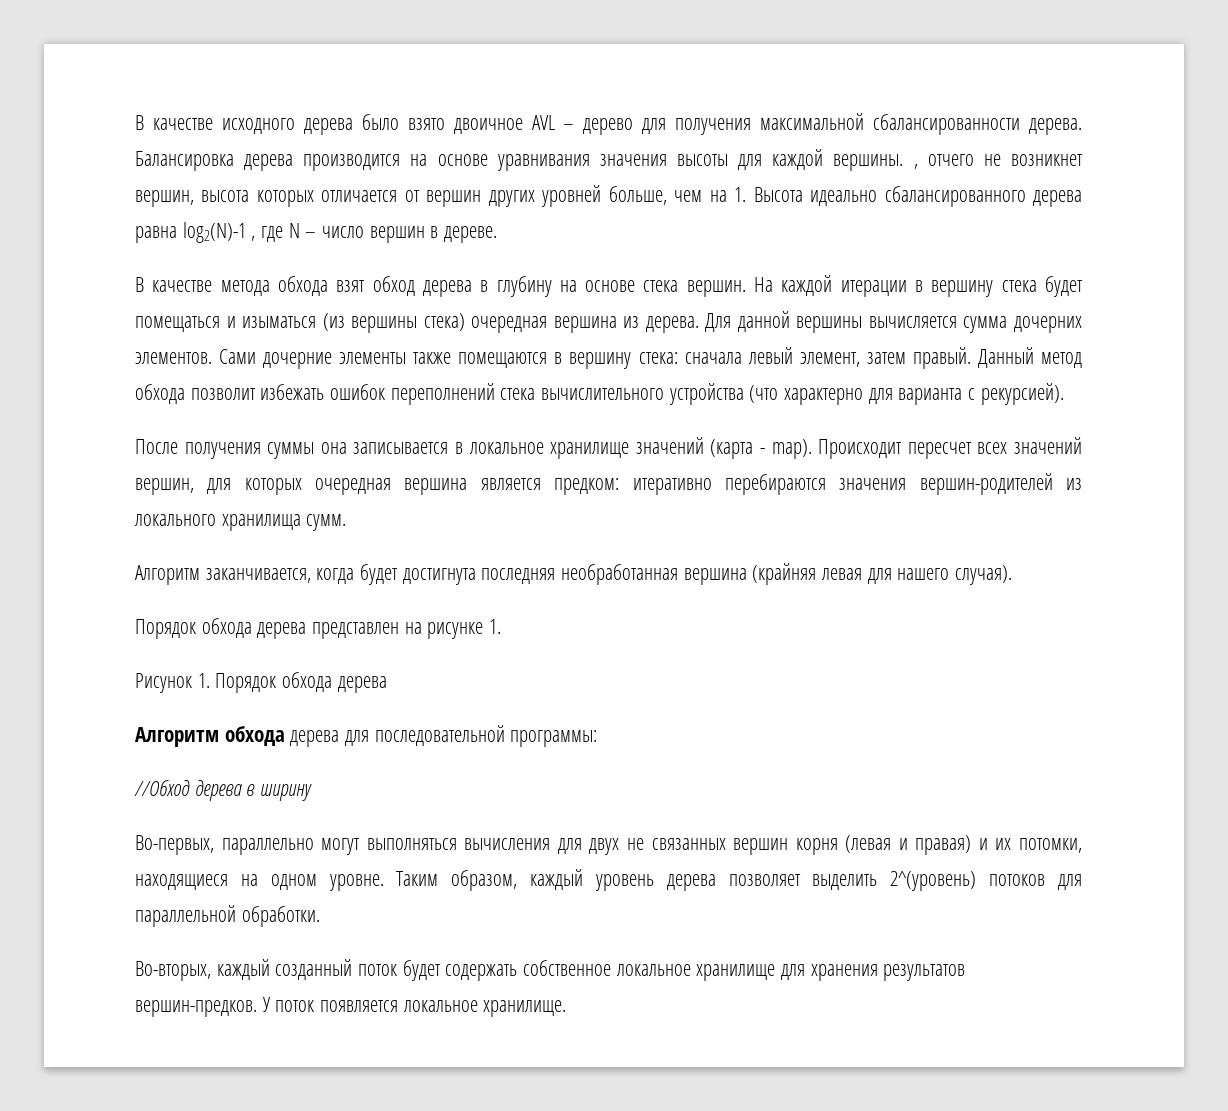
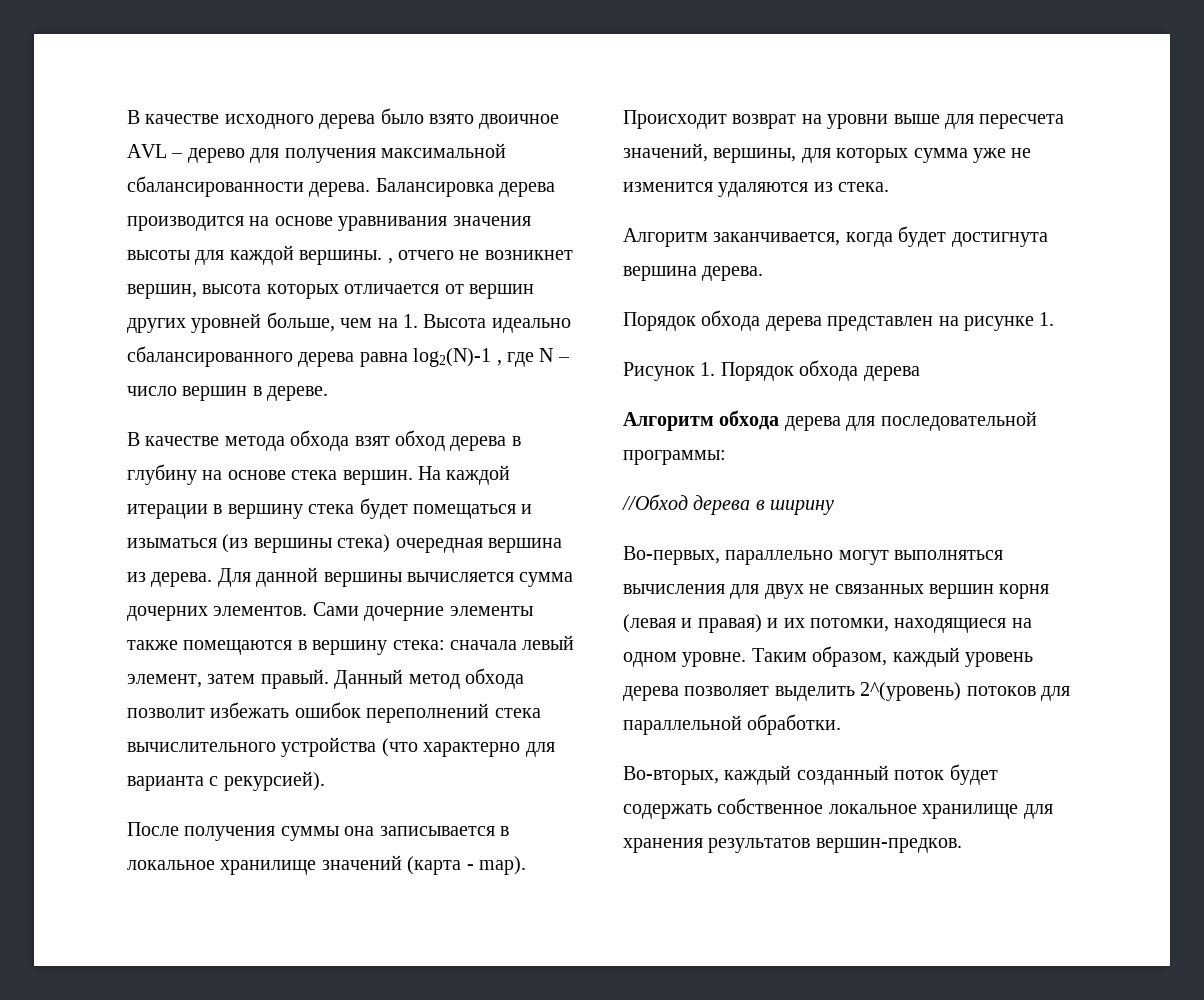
[907,437,1083,459] [135,473,1082,495] [134,514,347,531] пересчет всех значений вершин, для которых очередная вершина является предком: итеративно перебираются значения вершин-родителей из локального хранилища сумм. -> [732,114,1065,129] [623,143,1032,163] [623,182,890,197] возврат на уровни выше для пересчета значений, вершины, для которых сумма уже не изменится удаляются из стека.
[481,563,1013,585] последняя необработанная вершина (крайняя левая для нашего случая). -> [623,266,764,281] вершина дерева.
[262,997,567,1017] У поток появляется локальное хранилище. -> (962, 845) none

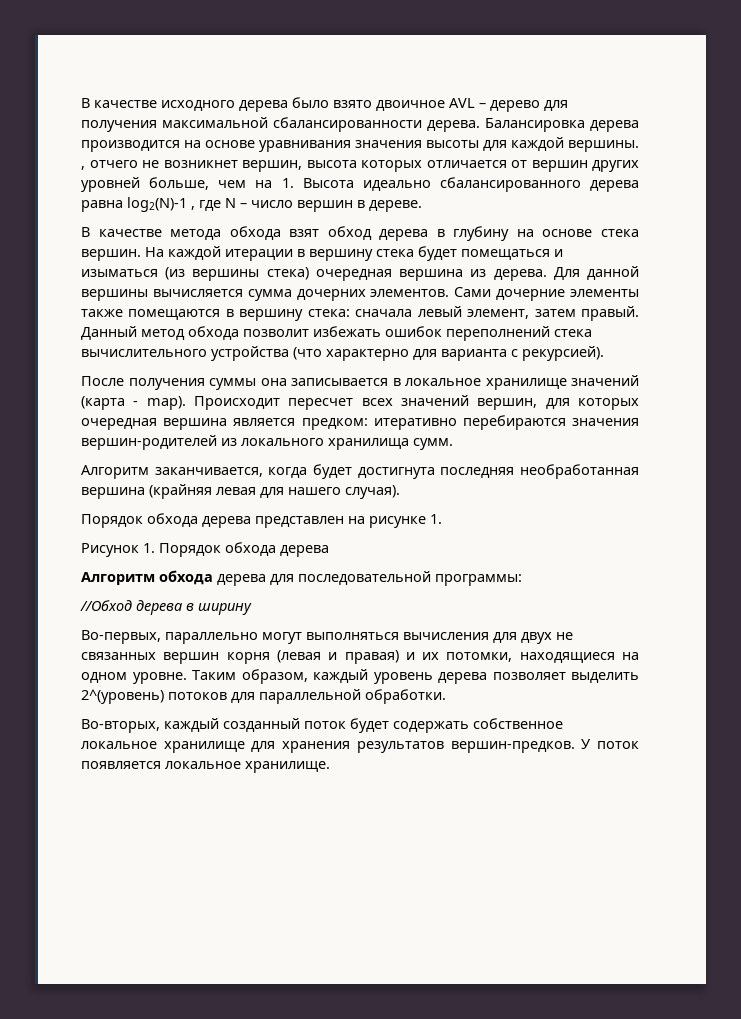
[732,114,1065,129] [623,143,1032,163] [623,182,890,197] возврат на уровни выше для пересчета значений, вершины, для которых сумма уже не изменится удаляются из стека. -> [288,395,639,410] [81,415,639,430] [81,435,453,450] пересчет всех значений вершин, для которых очередная вершина является предком: итеративно перебираются значения вершин-родителей из локального хранилища сумм.
[623,266,764,281] вершина дерева. -> [440,464,639,479] [81,484,400,499] последняя необработанная вершина (крайняя левая для нашего случая).
(962, 845) none -> [581,739,639,749] [81,761,330,773] У поток появляется локальное хранилище.

